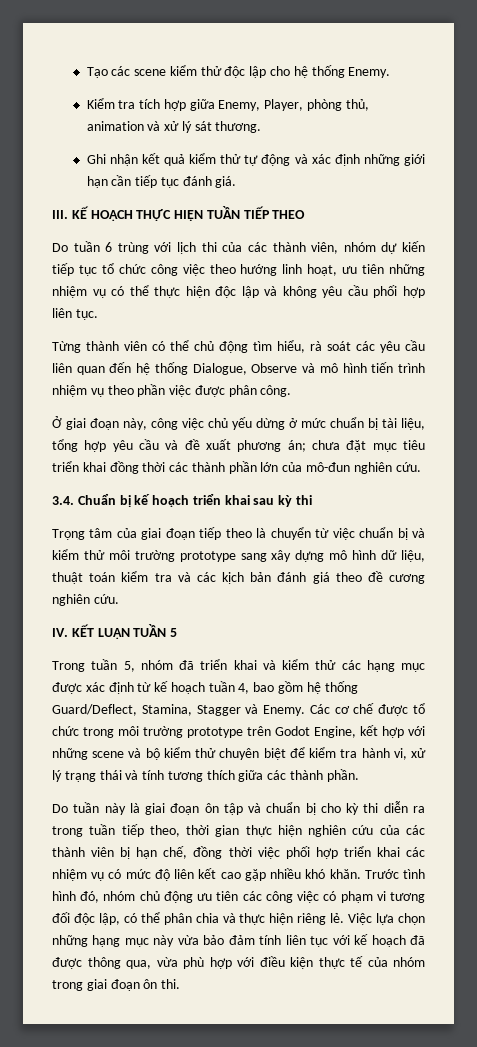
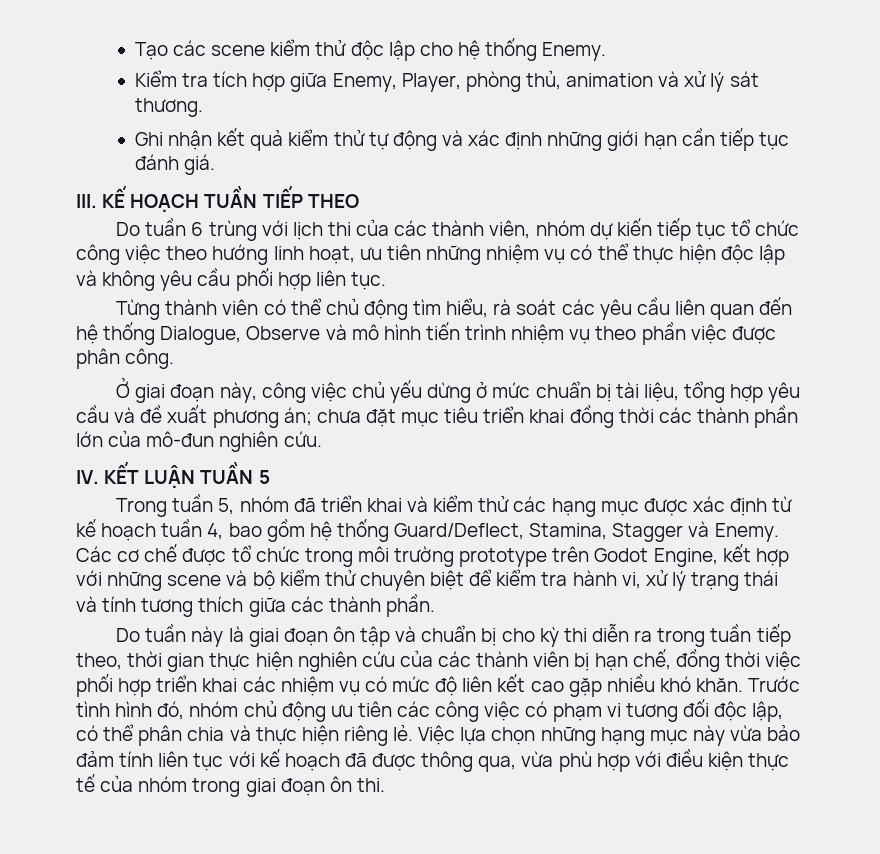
[136,209,204,221] THỰC HIỆN -> (200, 203) none
[52,493,313,507] [52,527,425,540] [52,549,425,562] [52,571,426,584] [52,594,119,606] // 3.4. Chuẩn bị kế hoạch triển khai sau kỳ thi // Trọng tâm của giai đoạn tiếp theo là chuyển từ việc chuẩn bị và kiểm thử môi trường prototype sang xây dựng mô hình dữ liệu, thuật toán kiểm tra và các kịch bản đánh giá theo đề cương nghiên cứu. -> (322, 439) none

